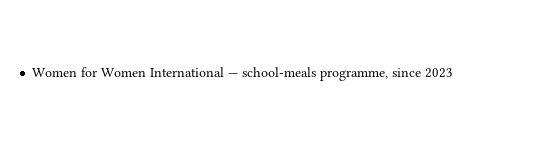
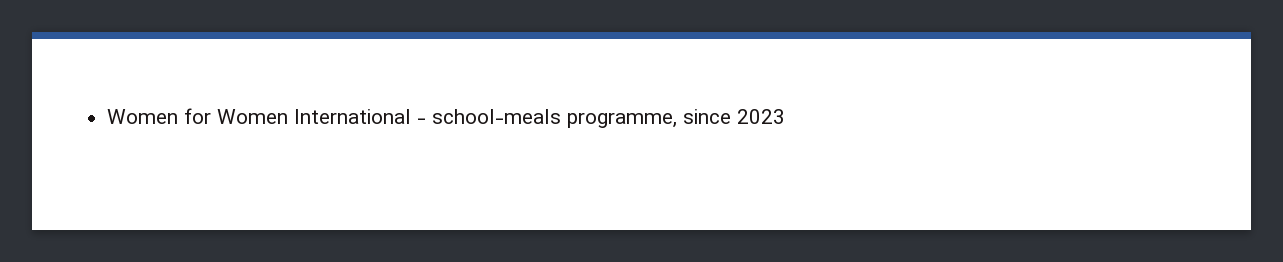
[228,73,239,77] — -> [417,118,427,124] -

